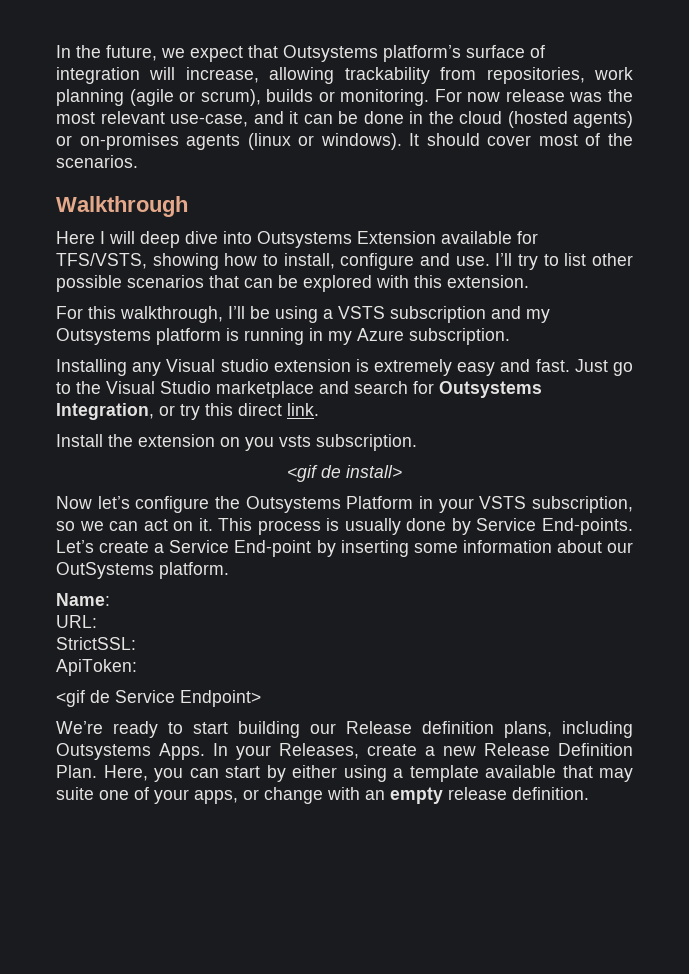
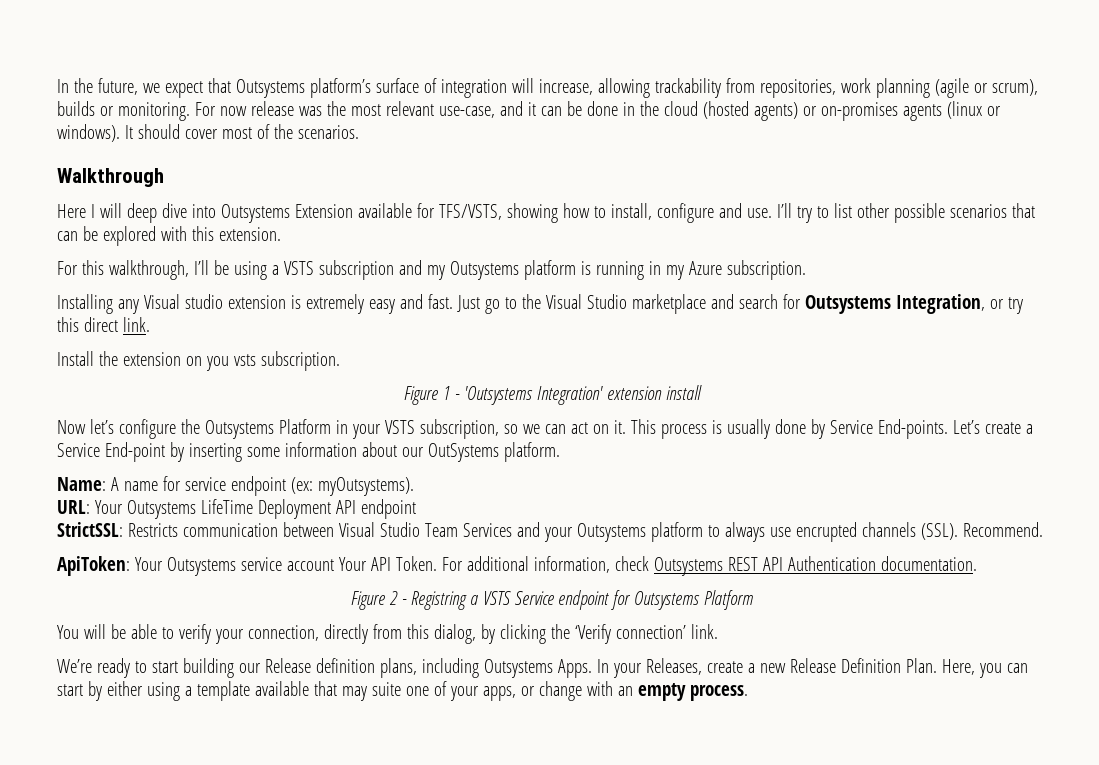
[287,465,402,482] <gif de install> -> [404,385,702,405] Figure 1 - 'Outsystems Integration' extension install
[56,615,97,628] [56,637,136,650] [56,659,137,676] [56,690,261,707] // URL: // StrictSSL: // ApiToken: // <gif de Service Endpoint> -> [110,476,414,496] [57,499,416,519] [57,522,1043,542] [57,556,977,576] [350,590,754,610] [57,624,718,644] A name for service endpoint (ex: myOutsystems). // URL: Your Outsystems LifeTime Deployment API endpoint // StrictSSL: Restricts communication between Visual Studio Team Services and your Outsystems platform to always use encrupted channels (SSL). Recommend. // ApiToken: Your Outsystems service account Your API Token. For additional information, check Outsystems REST API Authentication documentation. // Figure 2 - Registring a VSTS Service endpoint for Outsystems Platform // You will be able to verify your connection, directly from this dialog, by clicking the ‘Verify connection’ link.
[448,787,589,800] release definition. -> [689,685,748,701] process.

